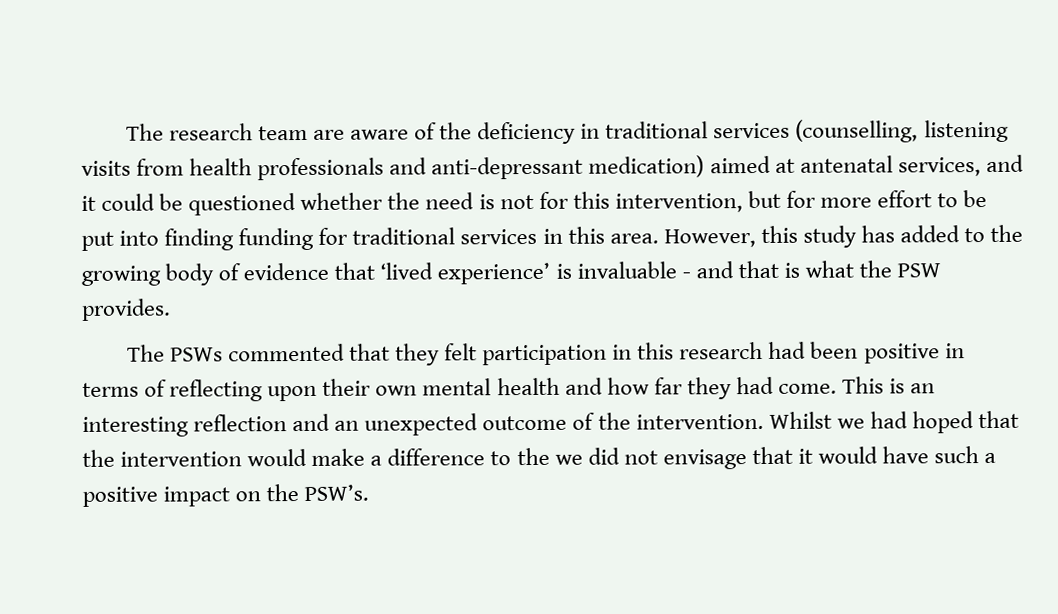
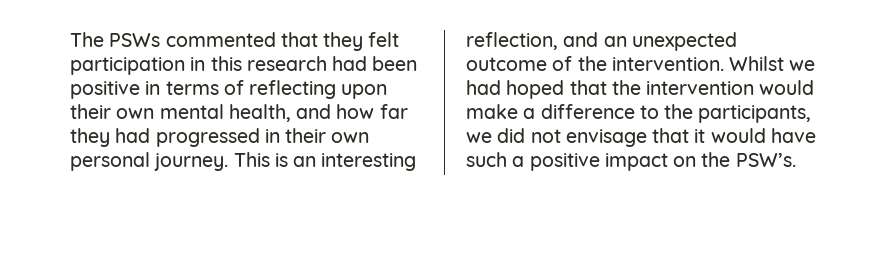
[125,119,1009,145] [81,154,1024,181] [81,189,988,216] [81,224,1024,251] [81,260,942,286] [81,298,171,321] [126,344,165,362] The research team are aware of the deficiency in traditional services (counselling, listening visits from health professionals and anti-depressant medication) aimed at antenatal services, and it could be questioned whether the need is not for this intervention, but for more effort to be put into finding funding for traditional services in this area. However, this study has added to the growing body of evidence that ‘lived experience’ is invaluable - and that is what the PSW provides. // The -> [70,32,104,47] The
[496,377,560,396] health -> [228,104,291,122] health,
[777,383,837,394] come. -> [155,128,370,147] [70,152,229,171] progressed in their own personal journey.
[193,414,288,432] reflection -> [466,32,558,50] reflection,
(550, 456) none -> [698,105,812,123] participants,

